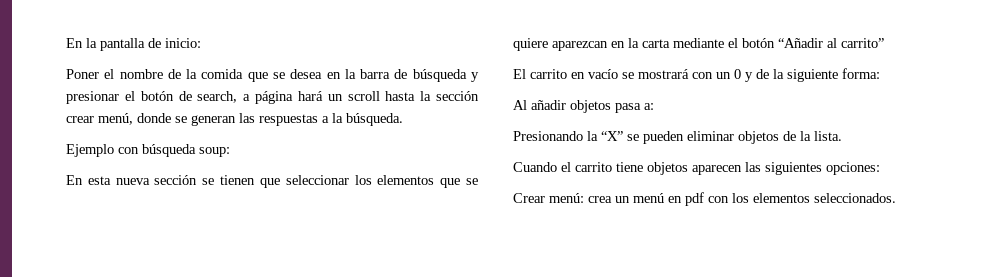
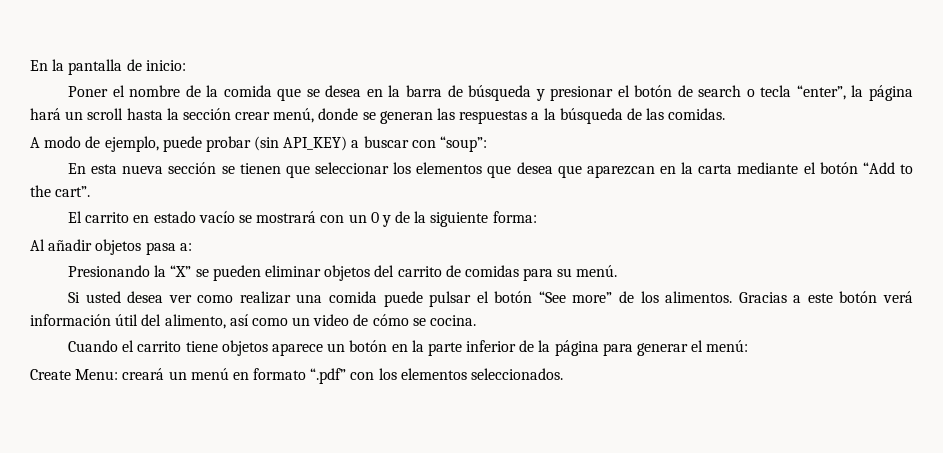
[197,91,251,103] search, a -> [698,85,864,100] search o tecla “enter”, la
[346,113,403,126] [66,144,230,157] búsqueda. // Ejemplo con búsqueda soup: -> [559,108,726,124] [30,136,488,152] búsqueda de las comidas. // A modo de ejemplo, puede probar (sin API_KEY) a buscar con “soup”:
[465,178,478,185] [513,38,548,51] se quiere -> [516,162,582,178] desea que
[778,38,884,48] “Añadir al carrito” -> [862,162,913,174] [30,185,91,197] “Add to the cart”.
(585, 75) none -> [153,211,196,223] estado
[783,131,842,141] de la lista. -> [374,265,618,281] [68,291,913,307] [30,314,477,329] del carrito de comidas para su menú. // Si usted desea ver como realizar una comida puede pulsar el botón “See more” de los alimentos. Gracias a este botón verá información útil del alimento, así como un video de cómo se cocina.
[692,162,880,175] [513,193,612,203] aparecen las siguientes opciones: // Crear menú: crea -> [271,340,749,356] [30,368,165,380] aparece un botón en la parte inferior de la página para generar el menú: // Create Menu: creará
[685,192,704,206] pdf -> [253,368,347,384] formato “.pdf”

